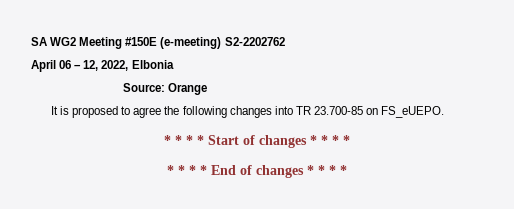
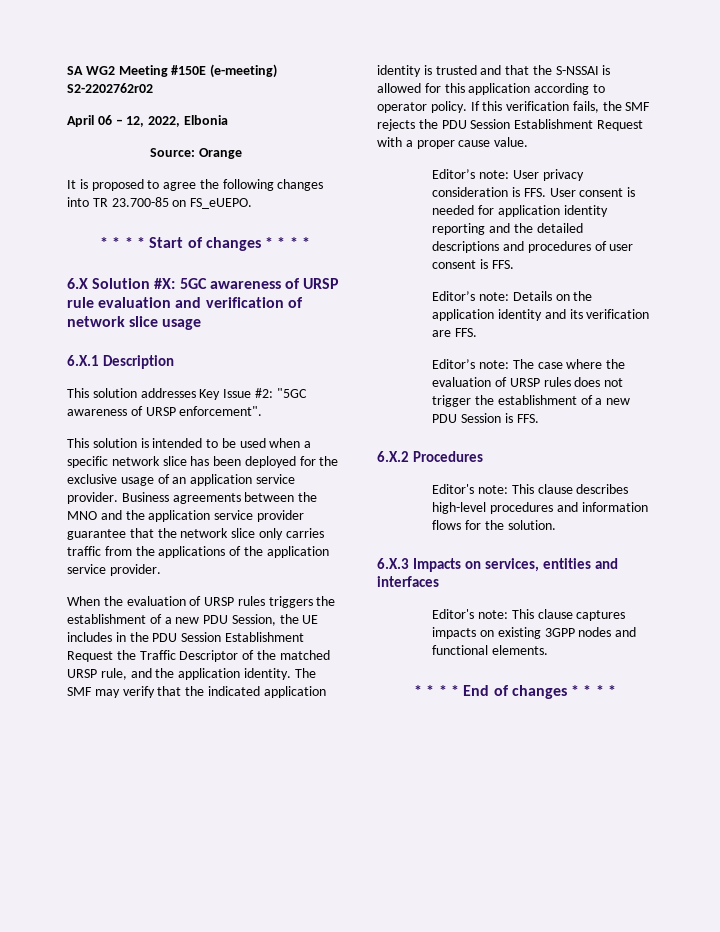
[224,37,285,46] S2-2202762 -> [67,83,153,93] S2-2202762r02
(350, 140) none -> [67,278,340,289] [67,297,303,308] [67,316,202,330] [67,355,174,369] [67,388,307,400] [67,406,263,416] [67,438,312,448] [67,456,339,468] [67,474,295,486] [67,492,318,504] [67,510,304,522] [67,528,324,540] [67,546,329,558] [67,564,161,576] [67,596,336,608] [67,614,319,626] [67,632,304,642] [67,650,330,662] [67,668,316,680] [67,686,326,698] [377,65,611,77] [377,83,605,95] [377,101,651,113] [377,119,643,131] [377,137,529,149] [432,169,584,181] [432,187,636,197] [432,205,608,217] [432,223,583,235] [432,241,634,253] [432,259,514,269] [432,291,593,301] [432,309,650,321] [432,328,477,337] [432,359,626,369] [432,377,624,387] [432,395,631,407] [432,413,539,423] [377,451,483,462] [432,484,629,494] [432,502,648,514] [432,520,556,530] [377,558,618,572] [377,576,439,587] [432,609,626,621] [432,627,637,639] [432,645,548,655] // 6.X Solution #X: 5GC awareness of URSP rule evaluation and verification of network slice usage // 6.X.1 Description // This solution addresses Key Issue #2: "5GC awareness of URSP enforcement". // This solution is intended to be used when a specific network slice has been deployed for the exclusive usage of an application service provider. Business agreements between the MNO and the application service provider guarantee that the network slice only carries traffic from the applications of the application service provider. // When the evaluation of URSP rules triggers the establishment of a new PDU Session, the UE includes in the PDU Session Establishment Request the Traffic Descriptor of the matched URSP rule, and the application identity. The SMF may verify that the indicated application identity is trusted and that the S-NSSAI is allowed for this application according to operator policy. If this verification fails, the SMF rejects the PDU Session Establishment Request with a proper cause value. // Editor’s note: User privacy consideration is FFS. User consent is needed for application identity reporting and the detailed descriptions and procedures of user consent is FFS. // Editor’s note: Details on the application identity and its verification are FFS. // Editor’s note: The case where the evaluation of URSP rules does not trigger the establishment of a new PDU Session is FFS. // 6.X.2 Procedures // Editor's note: This clause describes high-level procedures and information flows for the solution. // 6.X.3 Impacts on services, entities and interfaces // Editor's note: This clause captures impacts on existing 3GPP nodes and functional elements.

